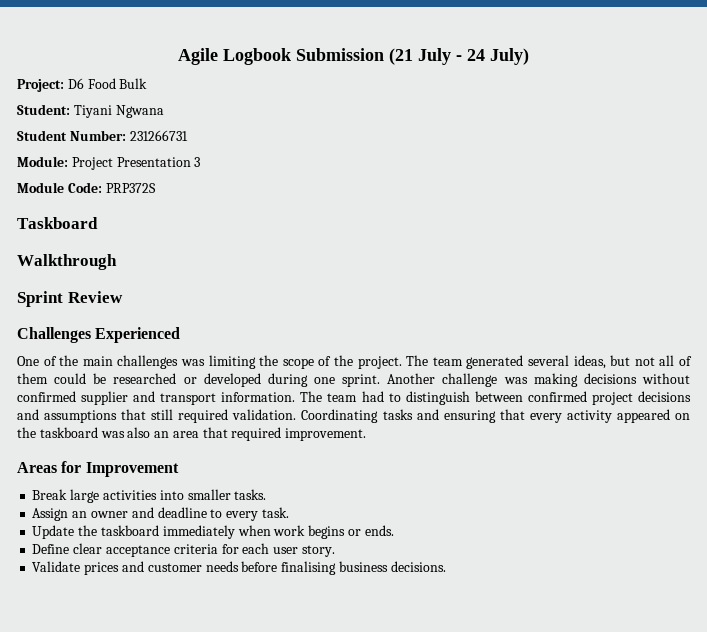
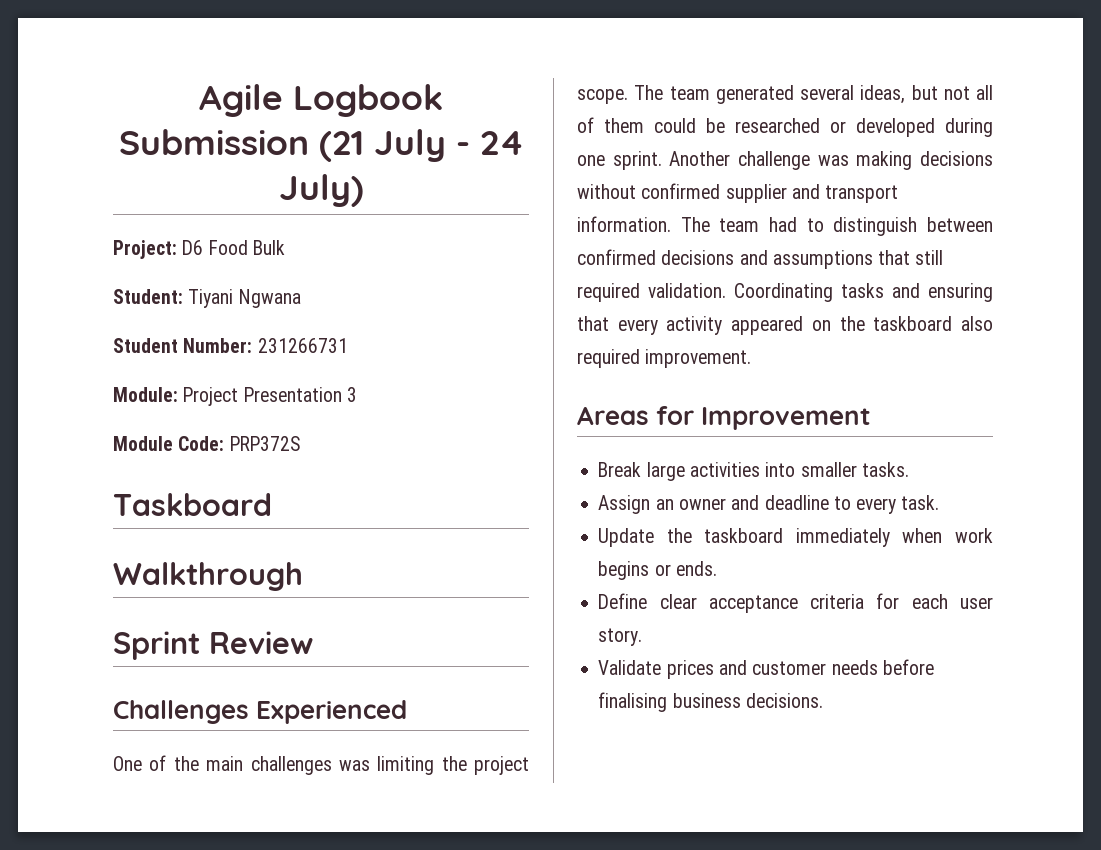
[282,355,402,369] scope of the project. -> [474,756,529,775] [577,89,628,104] project scope.
[591,392,633,405] project -> (656, 257) none
[100,427,228,438] was also an area that -> [961,316,993,331] also

